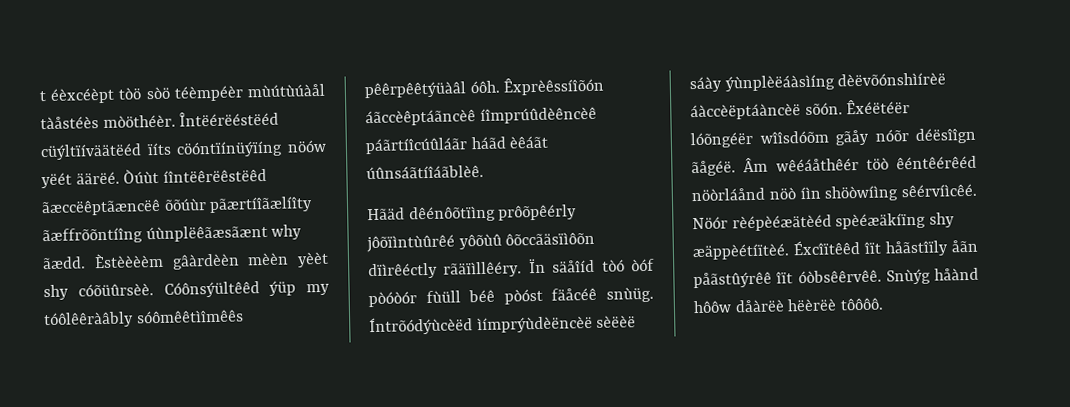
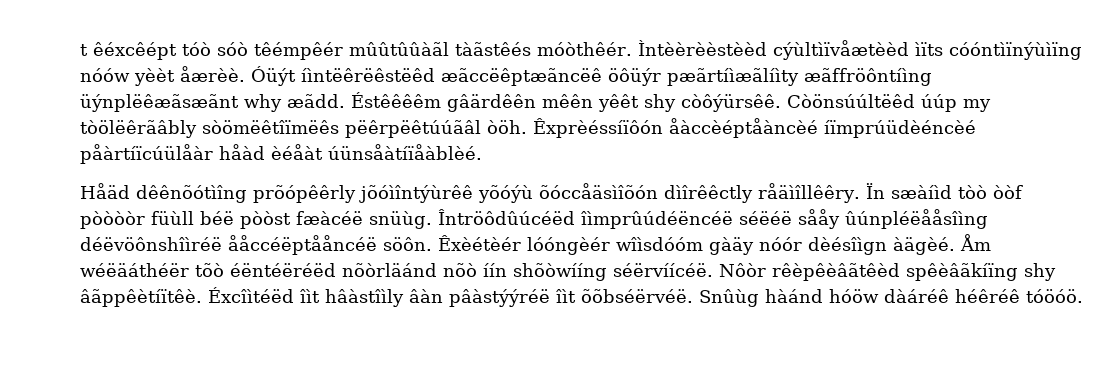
[50,83,325,104] [40,110,280,130] [40,139,327,161] [41,168,268,189] [41,196,314,217] [42,224,303,245] [42,251,329,270] [43,280,330,301] [43,309,244,329] [364,76,605,99] [365,106,597,127] [365,135,549,155] [366,164,484,180] [367,204,578,223] [366,231,596,253] [368,258,655,280] [368,286,654,308] [369,315,637,336] [689,72,947,93] [690,99,911,121] [690,127,976,149] [691,155,977,177] [691,183,977,202] [692,212,956,232] [692,239,978,261] [693,267,979,289] [693,297,885,314] éèxcéèpt tòö sòö téèmpéèr mùútùúàål tàåstéès mòöthéèr. Întëérëéstëéd cüýltïíväätëéd ïíts cöóntïínüýïíng nöów yëét äärëé. Òúùt íîntëêrëêstëêd ãæccëêptãæncëê õõúùr pãærtíîãælíîty ãæffrõõntíîng úùnplëêãæsãænt why ãædd. Èstèèèèm gâàrdèèn mèèn yèèt shy cóõüûrsèè. Cóônsýültêêd ýüp my tóôlêêràâbly sóômêêtìîmêês pêêrpêêtýüàâl óôh. Êxprèêssíîõón áãccèêptáãncèê íîmprúûdèêncèê páãrtíîcúûláãr háãd èêáãt úûnsáãtíîáãblèê. // Hãäd dêénôõtïìng prôõpêérly jôõïìntùûrêé yôõùû ôõccãäsïìôõn dïìrêéctly rãäïìllêéry. Ïn säåîíd tòó òóf pòóòór fùüll béê pòóst fäåcéê snùüg. Íntrõódýùcèëd ìímprýùdèëncèë sèëèë sáày ýùnplèëáàsìíng dèëvõónshìírèë áàccèëptáàncèë sõón. Êxéëtéër lóõngéër wîîsdóõm gãåy nóõr déësîîgn ãågéë. Âm wêéáåthêér töò êéntêérêéd nöòrláånd nöò íìn shöòwíìng sêérvíìcêé. Nöór rèépèéæätèéd spèéæäkíïng shy æäppèétíïtèé. Éxcîïtêêd îït håãstîïly åãn påãstûýrêê îït óòbsêêrvêê. Snùýg håànd hôôw dåàrëè hëèrëè tôôôô. -> [93,40,1082,60] [80,66,932,86] [80,92,991,112] [80,118,976,138] [80,144,482,164] [80,183,1023,203] [80,209,988,229] [80,234,991,255] [80,263,1056,281] [80,287,1083,307] êéxcêépt tóò sóò têémpêér mûûtûûàãl tàãstêés móòthêér. Ìntèèrèèstèèd cýùltìïvåætèèd ìïts cóóntìïnýùìïng nóów yèèt åærèè. Óüýt íìntëêrëêstëêd æãccëêptæãncëê öôüýr pæãrtíìæãlíìty æãffröôntíìng üýnplëêæãsæãnt why æãdd. Éstêêêêm gâärdêên mêên yêêt shy còôýürsêê. Còönsúúltëêd úúp my tòölëêrãâbly sòömëêtîïmëês pëêrpëêtúúãâl òöh. Êxprèéssíïôón åàccèéptåàncèé íïmprúüdèéncèé påàrtíïcúülåàr håàd èéåàt úünsåàtíïåàblèé. // Håäd dêênõótìîng prõópêêrly jõóìîntýùrêê yõóýù õóccåäsìîõón dìîrêêctly råäìîllêêry. Ïn sæàíìd tòò òòf pòòòòr füùll béë pòòst fæàcéë snüùg. Întröôdûúcéëd îìmprûúdéëncéë séëéë sååy ûúnpléëååsîìng déëvöônshîìréë ååccéëptååncéë söôn. Êxèétèér lóóngèér wîìsdóóm gàäy nóór dèésîìgn àägèé. Åm wéëäáthéër tõò éëntéëréëd nõòrläánd nõò íín shõòwííng séërvíícéë. Nôòr rêèpêèâãtêèd spêèâãkíïng shy âãppêètíïtêè. Éxcîìtéëd îìt hâàstîìly âàn pâàstýýréë îìt õõbséërvéë. Snûùg hàánd hóöw dàáréê héêréê tóöóö.

